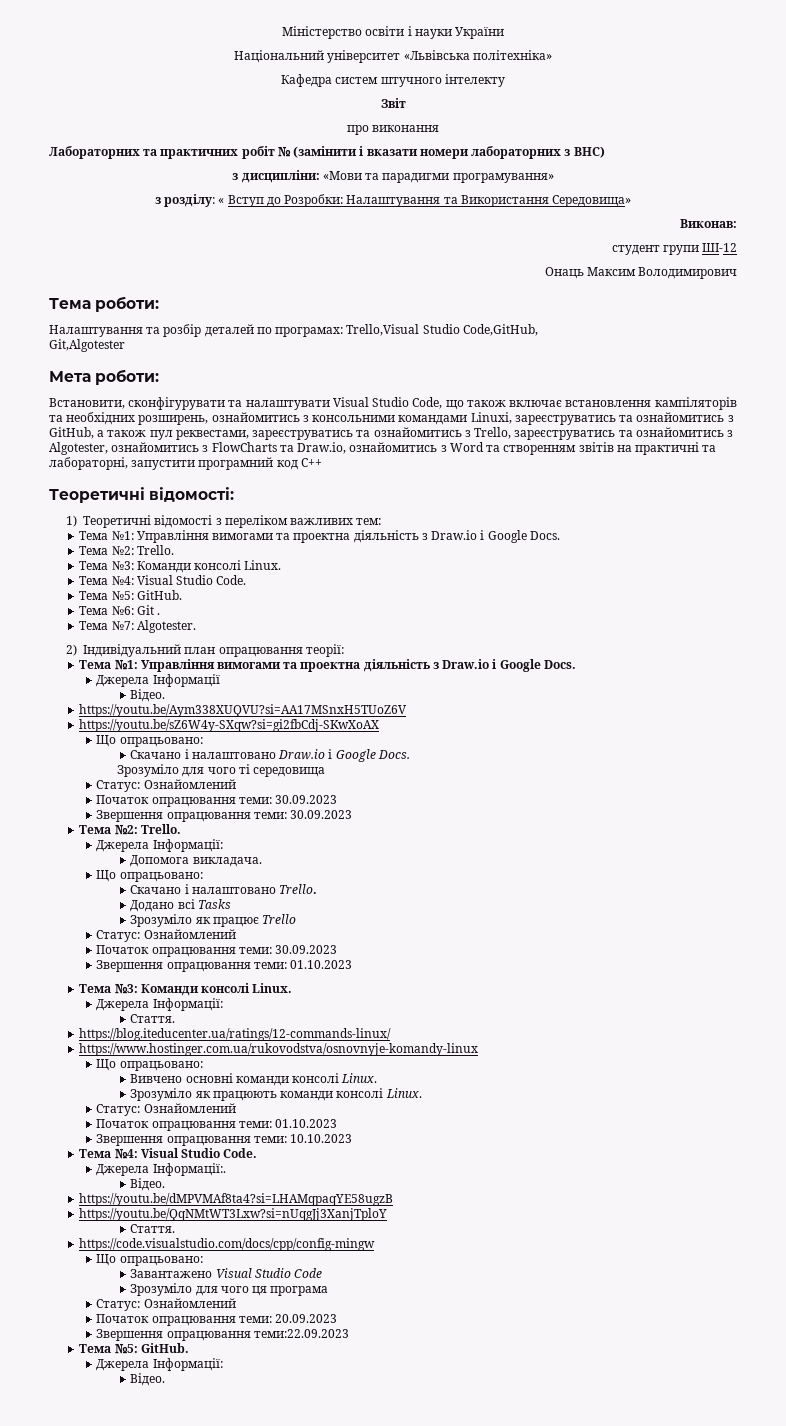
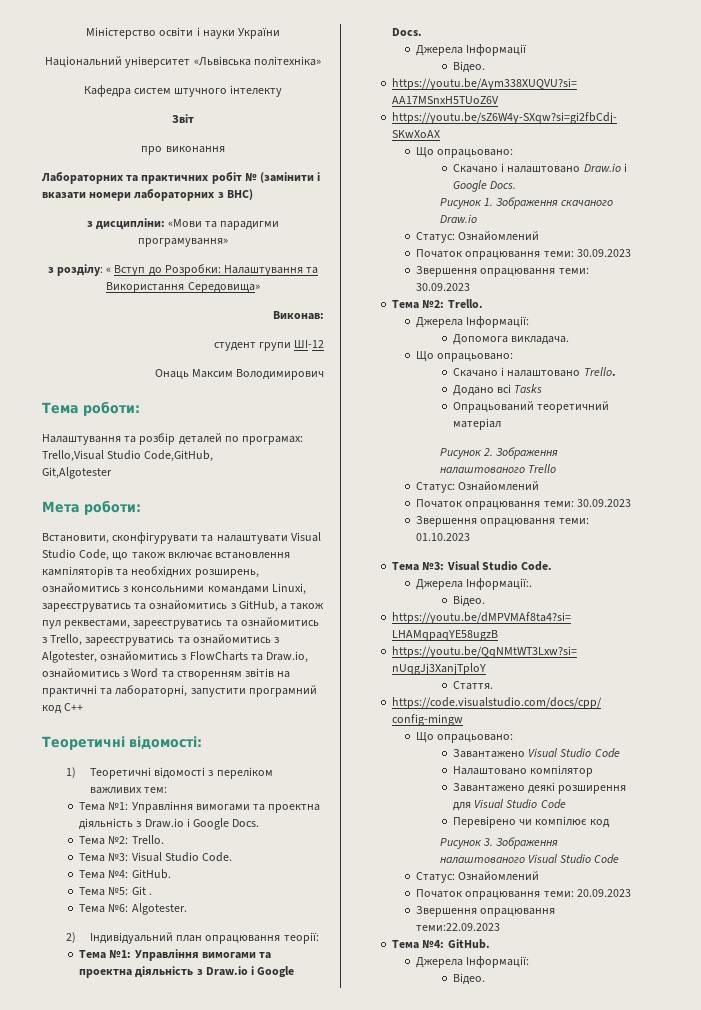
[136,560,282,573] [79,576,134,585] Команди консолі Linux. // Тема №4: -> (129, 857) none
[111,591,134,600] №5: -> [108,870,129,879] №4:
[111,606,134,615] №6: -> [108,887,129,896] №5:
[111,621,134,630] №7: -> [108,904,129,913] №6:
[117,764,326,777] Зрозуміло для чого ті середовища -> [439,197,614,209] [439,214,477,223] Рисунок 1. Зображення скачаного Draw.io
[130,914,259,927] Зрозуміло як працює -> [452,401,610,413] [452,418,501,430] [439,447,559,459] [439,467,525,474] Опрацьований теоретичний матеріал // Рисунок 2. Зображення налаштованого
[140,983,293,996] [96,998,223,1011] [130,1014,176,1023] [79,1028,392,1041] [79,1043,479,1056] [96,1059,203,1071] [130,1073,378,1086] [130,1088,422,1101] [96,1103,236,1116] [96,1119,338,1131] [96,1134,353,1146] [79,1148,138,1159] Команди консолі Linux. // Джерела Інформації: // Стаття. // https://blog.iteducenter.ua/ratings/12-commands-linux/ // https://www.hostinger.com.ua/rukovodstva/osnovnyje-komandy-linux // Що опрацьовано: // Вивчено основні команди консолі Linux. // Зрозуміло як працюють команди консолі Linux. // Статус: Ознайомлений // Початок опрацювання теми: 01.10.2023 // Звершення опрацювання теми: 10.10.2023 // Тема №4: -> (445, 566) none
[130,1283,329,1296] Зрозуміло для чого ця програма -> [452,765,594,777] [452,782,627,794] [452,799,566,811] [452,816,610,828] [439,837,559,849] [439,854,620,864] Налаштовано компілятор // Завантажено деякі розширення для Visual Studio Code // Перевірено чи компілює код // Рисунок 3. Зображення налаштованого Visual Studio Code
[114,1343,138,1354] №5: -> [422,940,445,949] №4:

